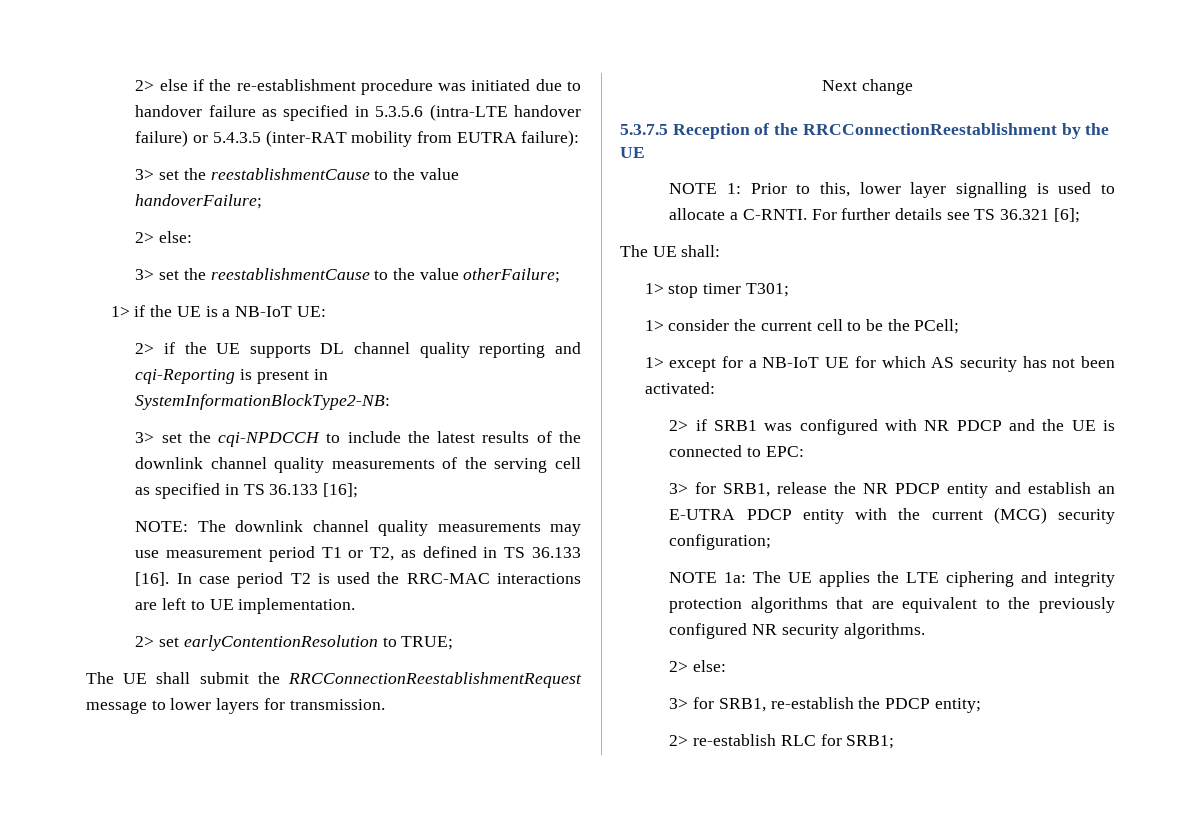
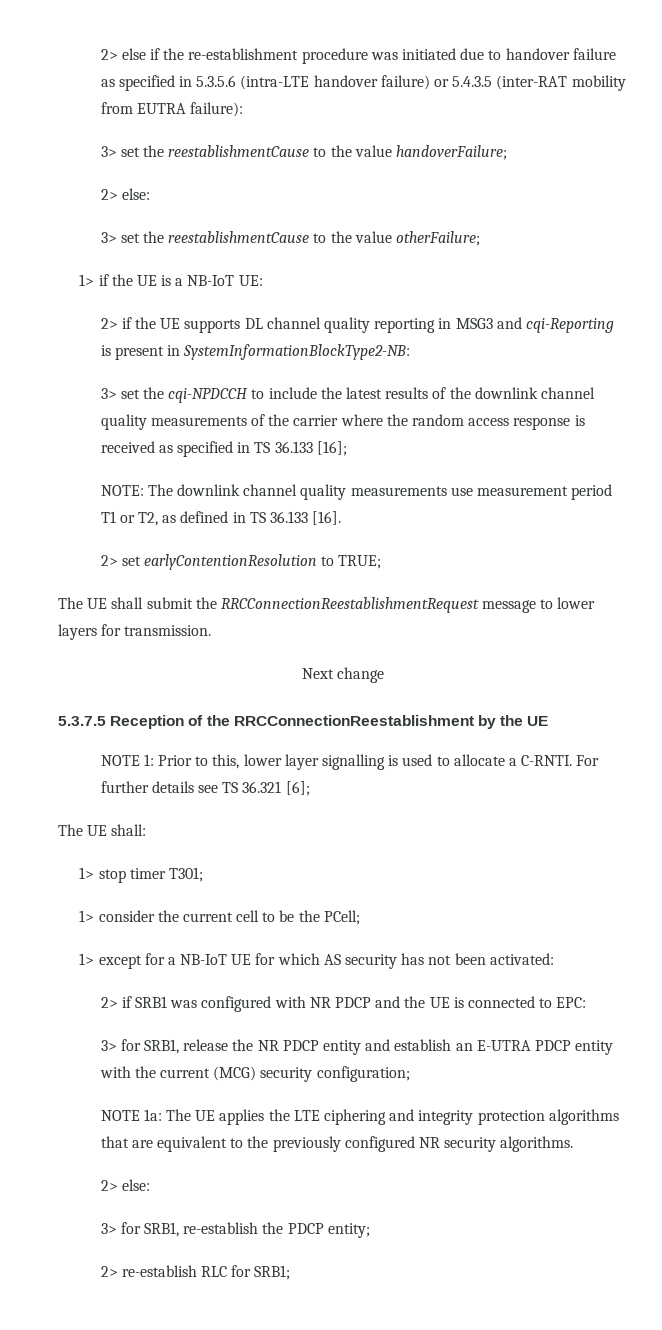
(546, 350) none -> [438,318,493,329] in MSG3
[494,457,581,473] serving cell -> [293,414,585,430] [100,441,155,453] carrier where the random access response is received
[550,524,581,536] may -> (447, 491) none
[176,572,581,588] [135,598,356,614] In case period T2 is used the RRC-MAC interactions are left to UE implementation. -> (342, 518) none

